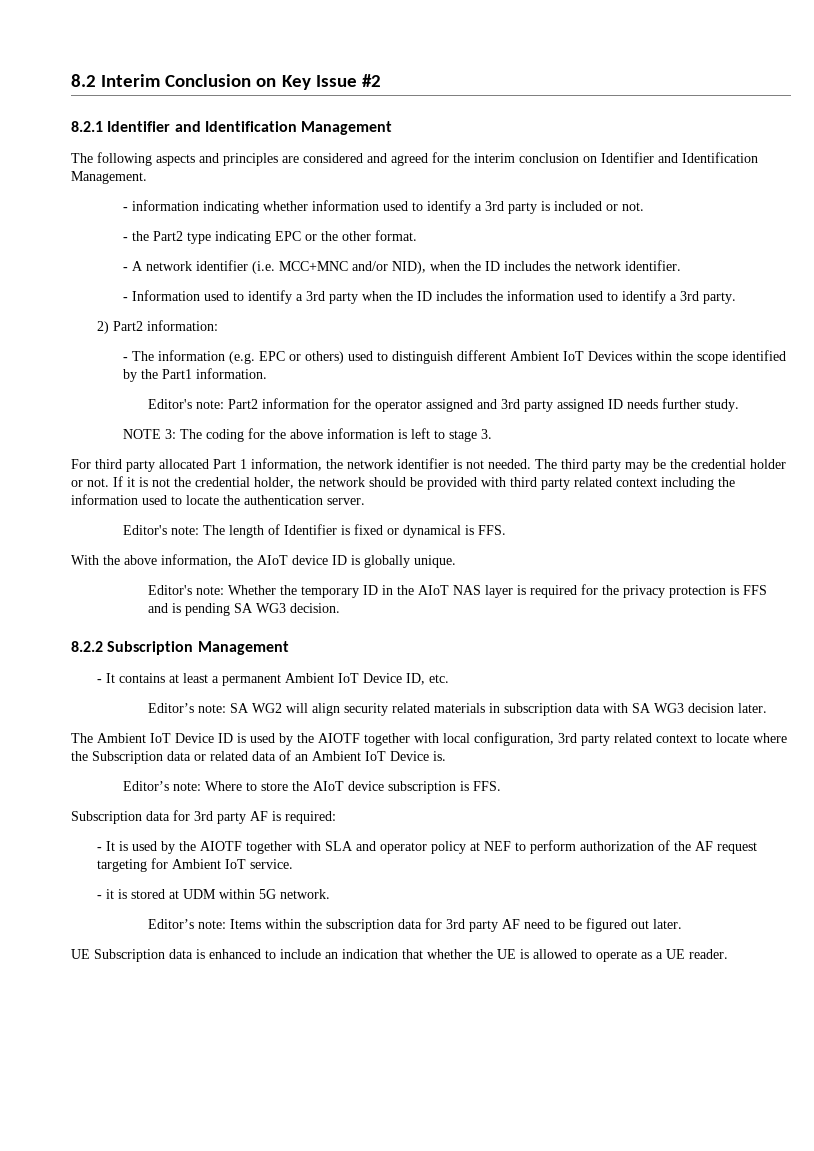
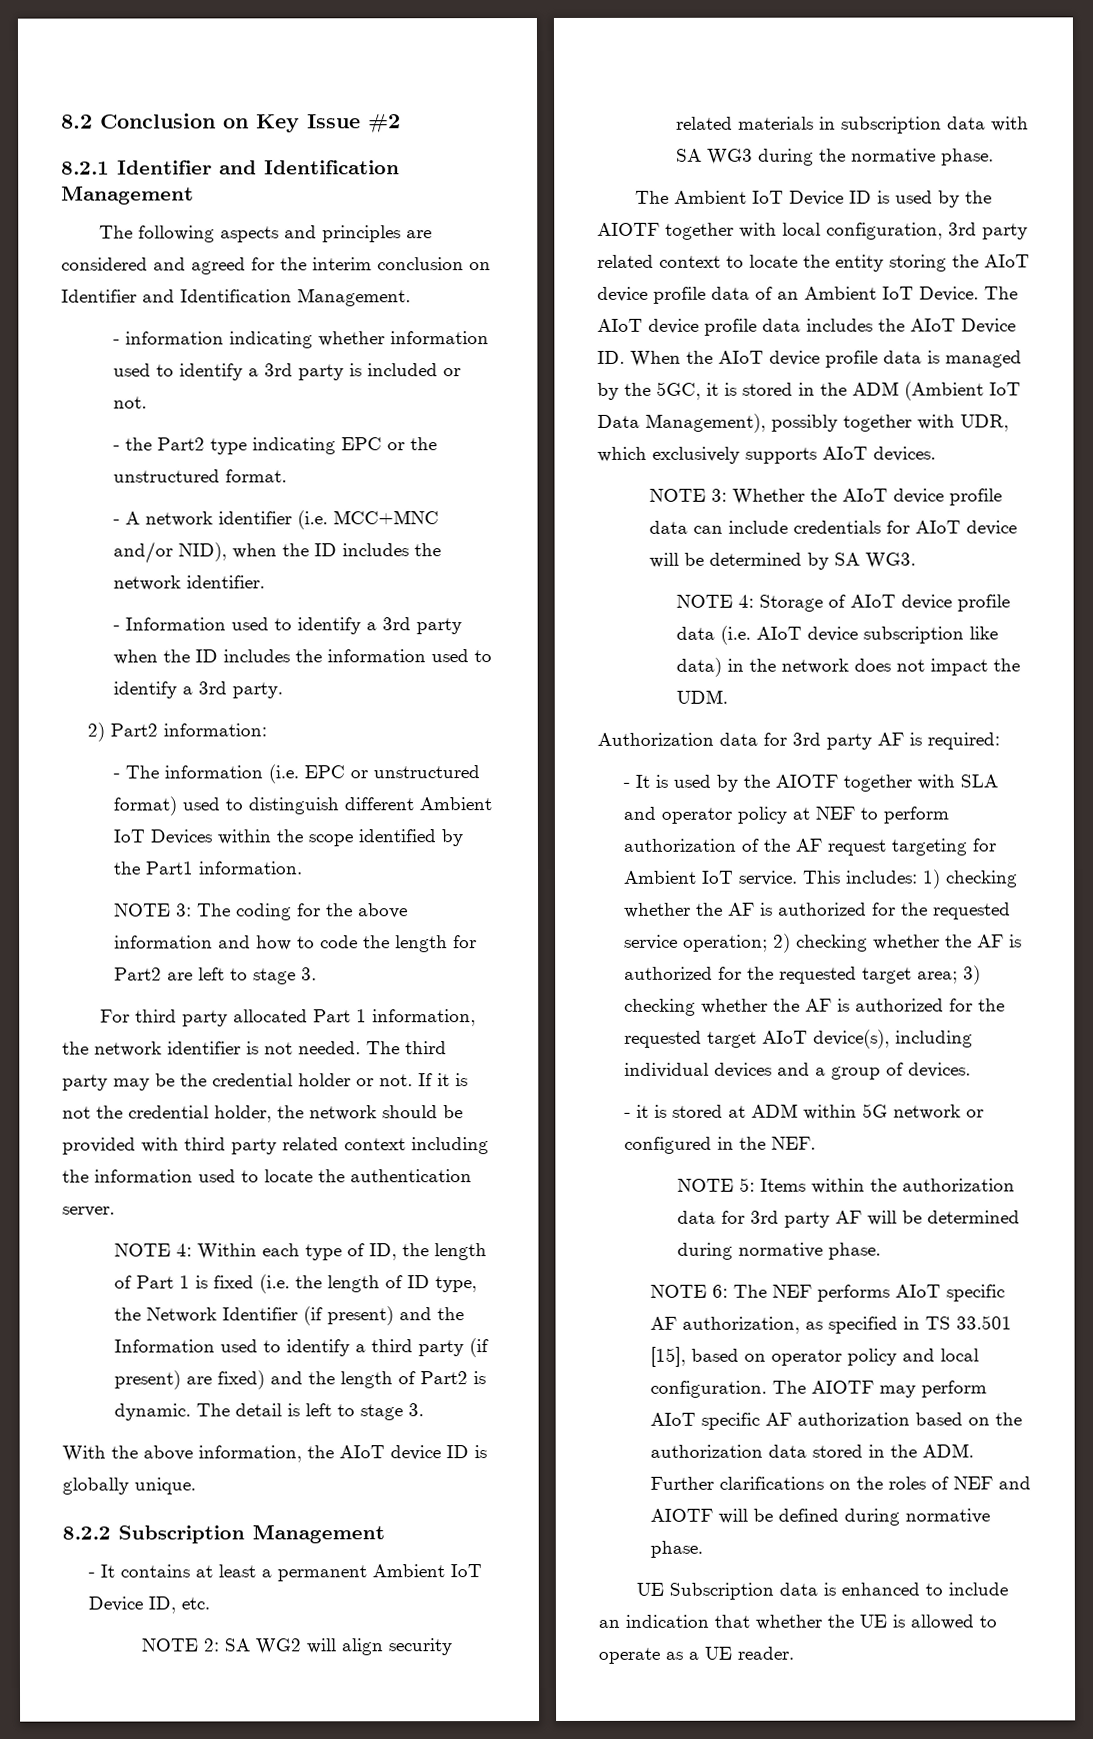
[101,74,161,87] Interim -> (93, 121) none
[341,231,371,241] other -> [113,469,221,483] unstructured
[228,351,344,364] (e.g. EPC or others) -> [268,764,481,784] [113,796,178,816] (i.e. EPC or unstructured format)
[148,398,740,412] // Editor's note: Part2 information for the operator assigned and 3rd party assigned ID needs further study. -> (304, 868) none
[397,429,407,439] is -> [218,935,478,953] [114,967,194,981] and how to code the length for Part2 are
[122,524,506,538] Editor's note: The length of Identifier is fixed or dynamical is FFS. -> [114,1243,488,1261] [114,1274,478,1294] [114,1306,465,1326] [114,1338,490,1358] [114,1370,487,1390] [114,1403,425,1421] NOTE 4: Within each type of ID, the length of Part 1 is fixed (i.e. the length of ID type, the Network Identifier (if present) and the Information used to identify a third party (if present) are fixed) and the length of Part2 is dynamic. The detail is left to stage 3.
[148,584,768,598] [148,603,341,616] // Editor's note: Whether the temporary ID in the AIoT NAS layer is required for the privacy protection is FFS and is pending SA WG3 decision. -> (196, 1486) none
[148,703,227,713] Editor’s note: -> [140,1638,219,1652] NOTE 2:
[688,703,768,713] decision later. -> [757,148,994,166] during the normative phase.
[753,733,787,743] [71,751,248,764] where the Subscription data or related -> [803,254,1030,272] [597,286,706,304] the entity storing the AIoT device profile
[390,751,446,761] [122,781,501,794] [71,811,142,824] Device is. // Editor’s note: Where to store the AIoT device subscription is FFS. // Subscription -> [919,286,1018,302] [597,318,1016,336] [597,350,1022,368] [597,381,1021,401] [597,413,1009,433] [597,446,936,464] [649,488,1003,506] [649,520,1018,536] [649,552,917,570] [675,594,1010,612] [675,625,998,645] [675,657,1020,677] [675,689,728,704] [597,732,714,746] Device. The AIoT device profile data includes the AIoT Device ID. When the AIoT device profile data is managed by the 5GC, it is stored in the ADM (Ambient IoT Data Management), possibly together with UDR, which exclusively supports AIoT devices. // NOTE 3: Whether the AIoT device profile data can include credentials for AIoT device will be determined by SA WG3. // NOTE 4: Storage of AIoT device profile data (i.e. AIoT device subscription like data) in the network does not impact the UDM. // Authorization
(293, 864) none -> [803,869,1019,889] [624,902,1012,920] [624,933,1023,953] [624,965,982,985] [624,998,1006,1016] [624,1029,974,1049] [624,1062,972,1080] This includes: 1) checking whether the AF is authorized for the requested service operation; 2) checking whether the AF is authorized for the requested target area; 3) checking whether the AF is authorized for the requested target AIoT device(s), including individual devices and a group of devices.
[182,889,216,899] UDM -> [751,1103,799,1118] ADM
[279,889,330,899] [148,919,227,929] network. // Editor’s note: -> [893,1104,985,1120] [624,1136,817,1154] [676,1177,755,1192] network or configured in the NEF. // NOTE 5:
[326,918,683,932] subscription data for 3rd party AF need to be figured out later. -> [901,1178,1015,1192] [676,1210,1020,1228] [676,1242,881,1260] [650,1284,1006,1302] [650,1315,1013,1334] [650,1346,980,1367] [650,1380,988,1398] [650,1412,1023,1430] [650,1443,975,1458] [650,1476,1032,1490] [650,1508,991,1526] [650,1540,704,1558] authorization data for 3rd party AF will be determined during normative phase. // NOTE 6: The NEF performs AIoT specific AF authorization, as specified in TS 33.501 [15], based on operator policy and local configuration. The AIOTF may perform AIoT specific AF authorization based on the authorization data stored in the ADM. Further clarifications on the roles of NEF and AIOTF will be defined during normative phase.

